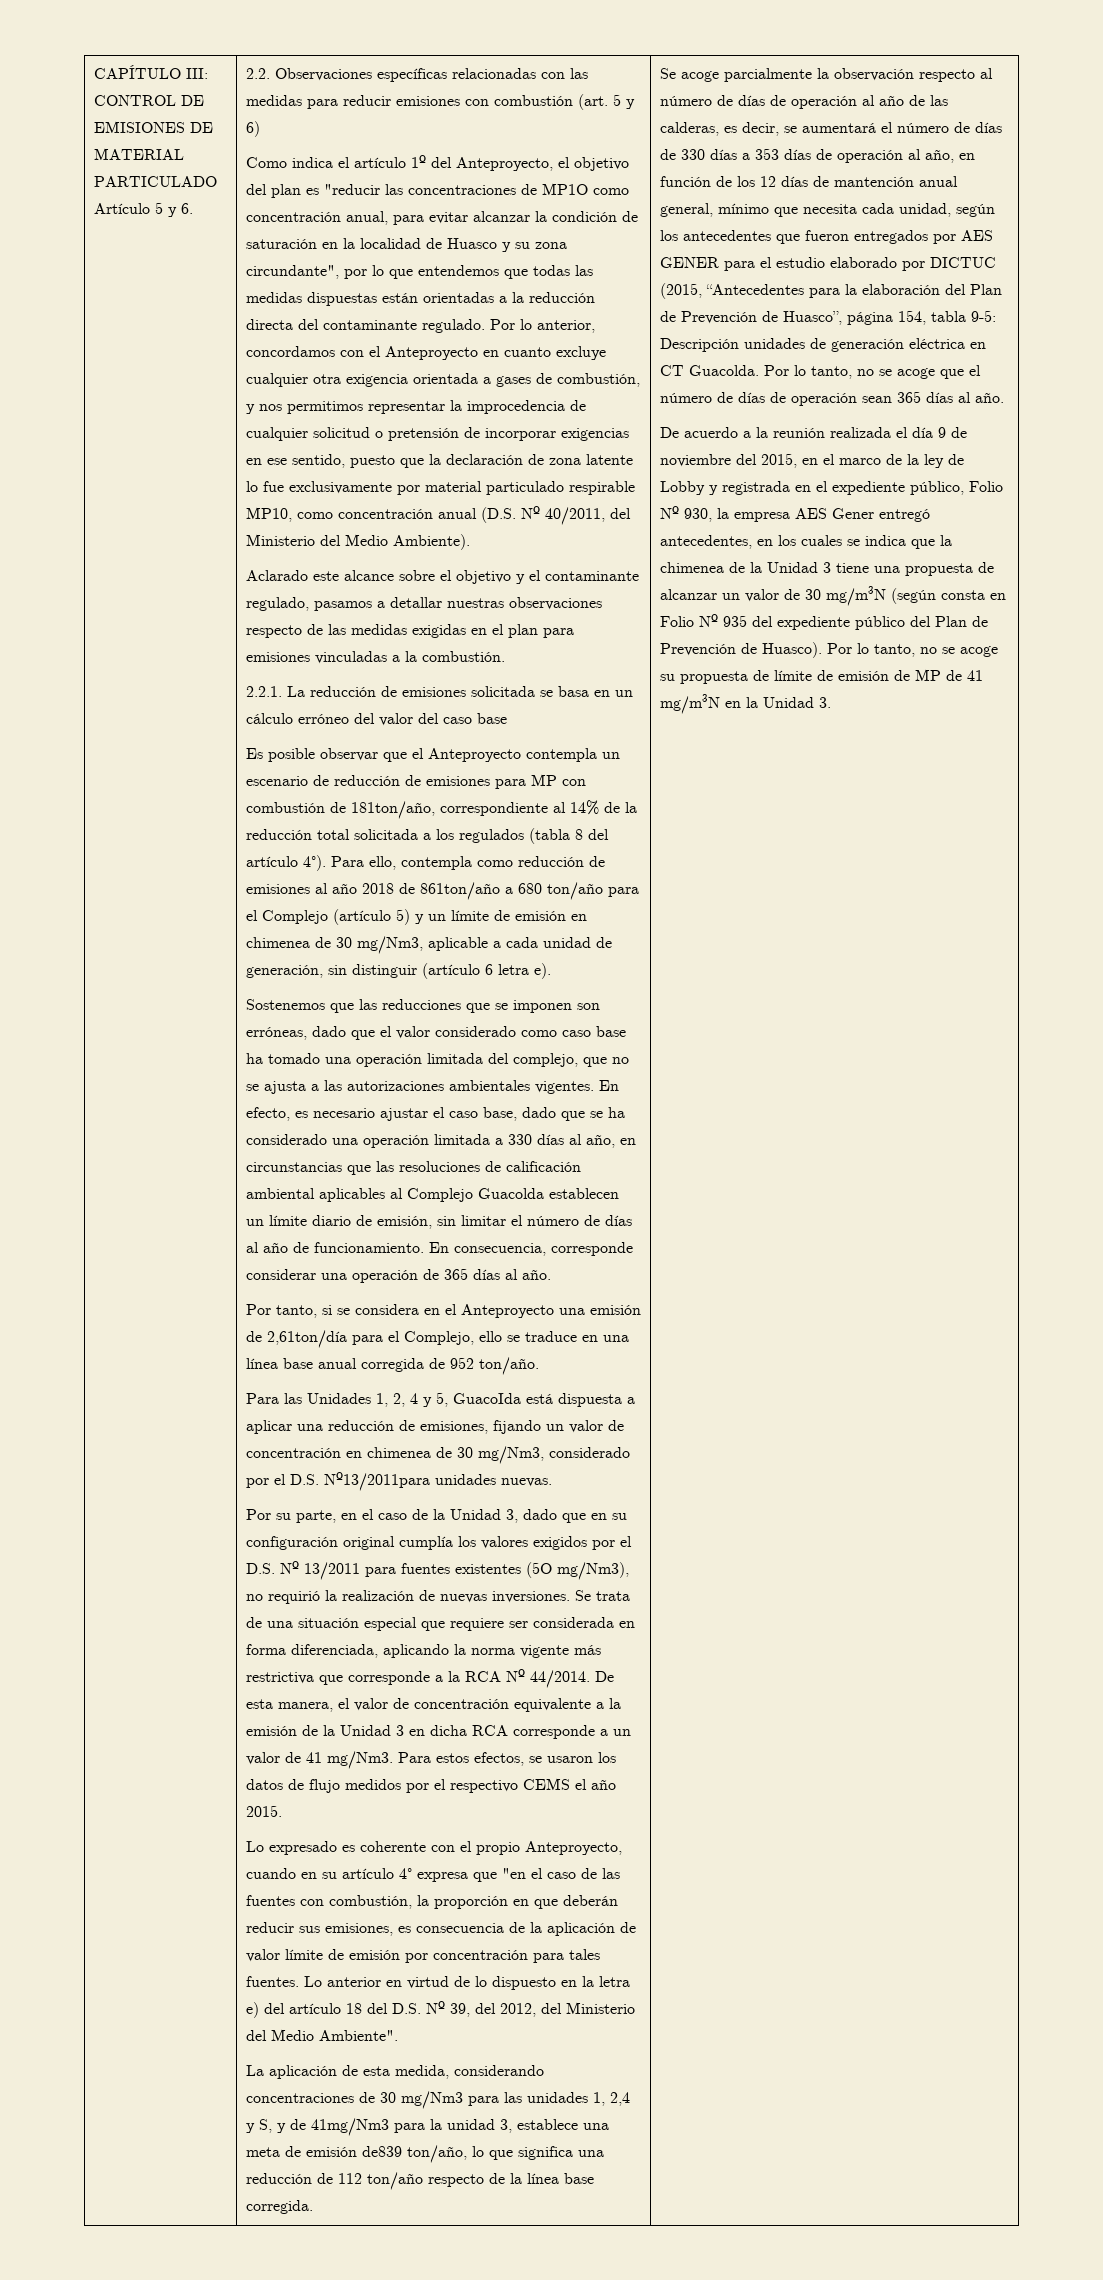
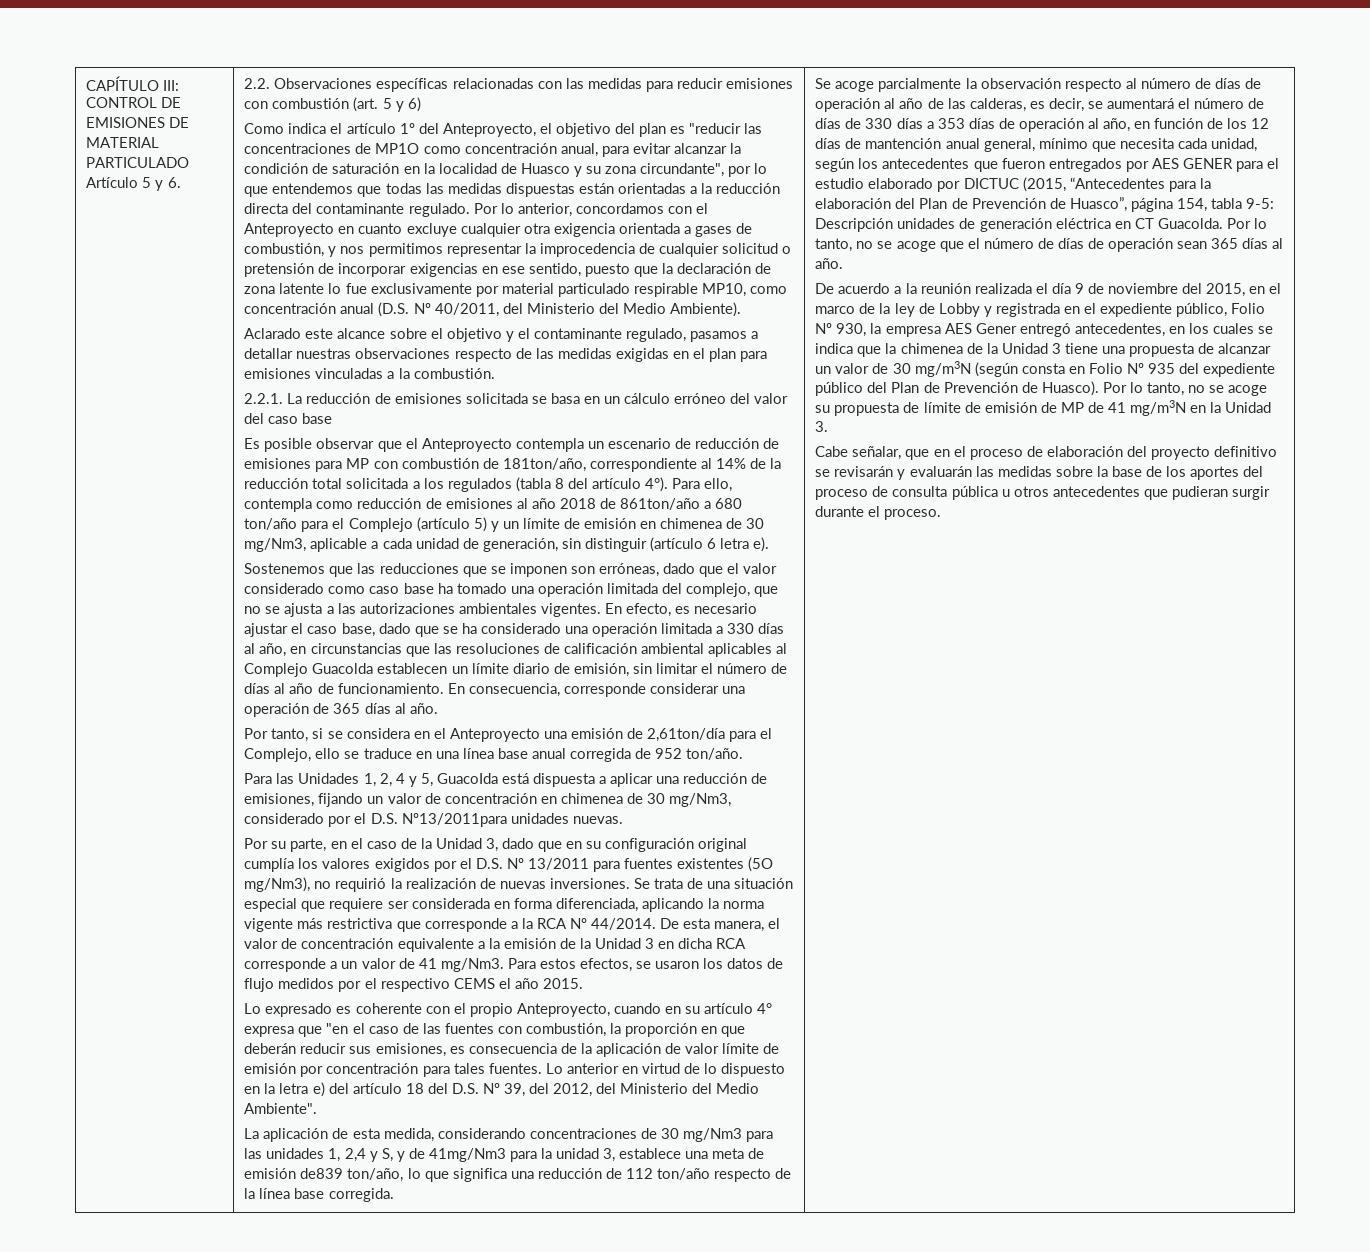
(831, 702) none -> [815,446,1277,460] [815,466,1263,480] [815,486,1270,500] [815,506,942,520] // Cabe señalar, que en el proceso de elaboración del proyecto definitivo se revisarán y evaluarán las medidas sobre la base de los aportes del proceso de consulta pública u otros antecedentes que pudieran surgir durante el proceso.

